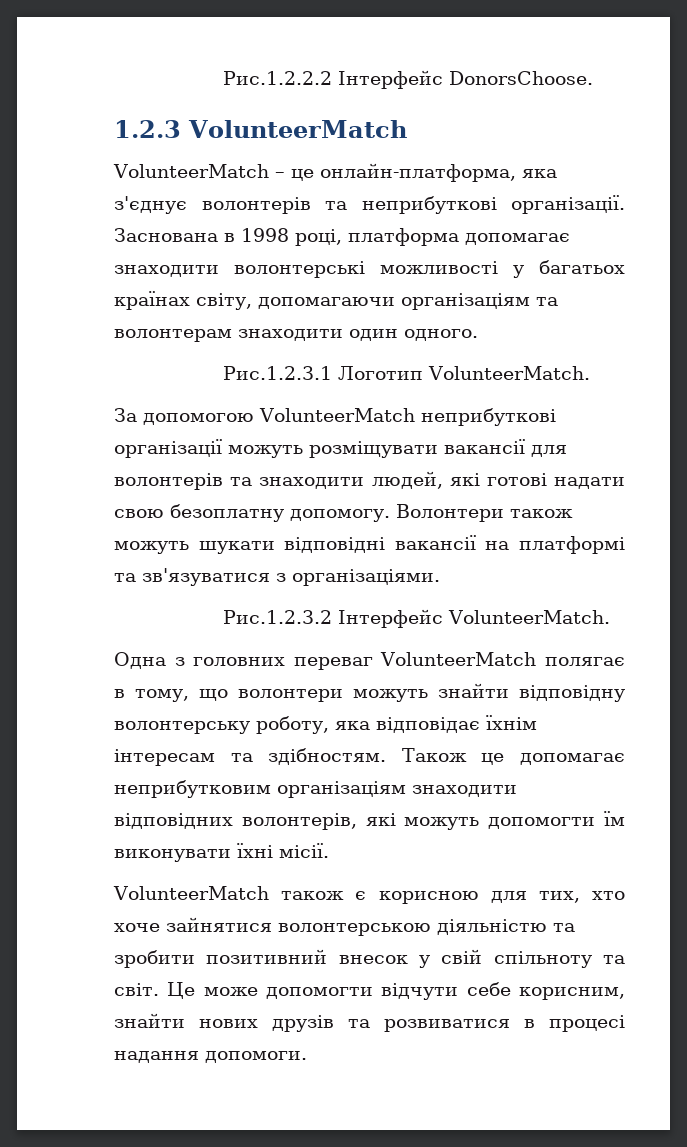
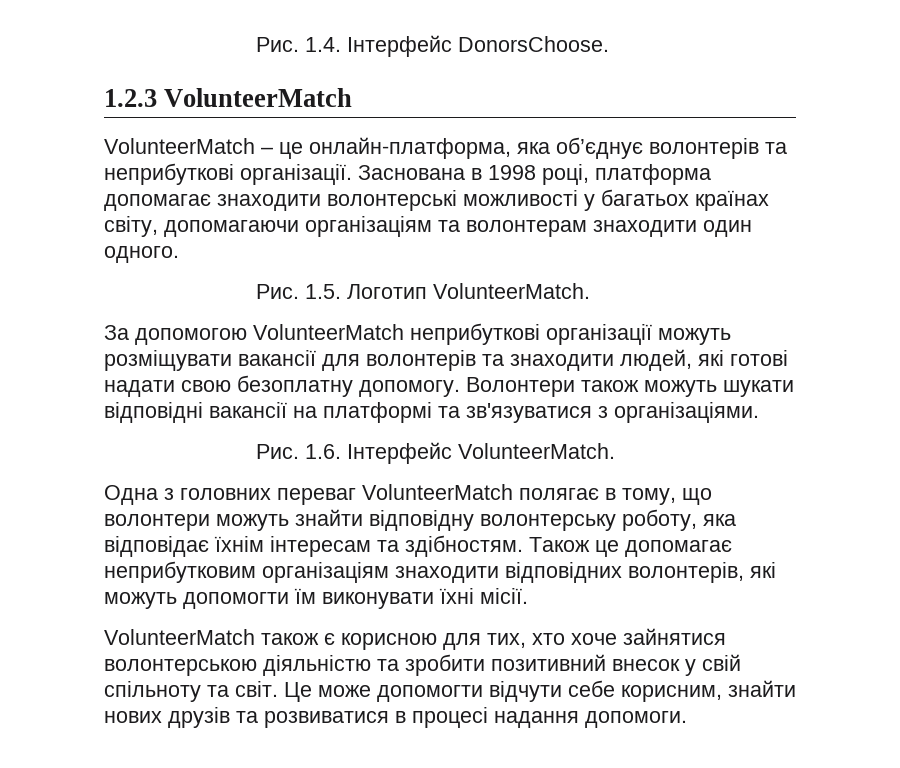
[223,71,333,85] Рис.1.2.2.2 -> [256,37,342,52] Рис. 1.4.
[114,196,187,214] з'єднує -> [556,137,643,159] об’єднує
[223,366,333,380] Рис.1.2.3.1 -> [256,284,342,299] Рис. 1.5.
[223,610,333,624] Рис.1.2.3.2 -> [256,444,342,459] Рис. 1.6.

